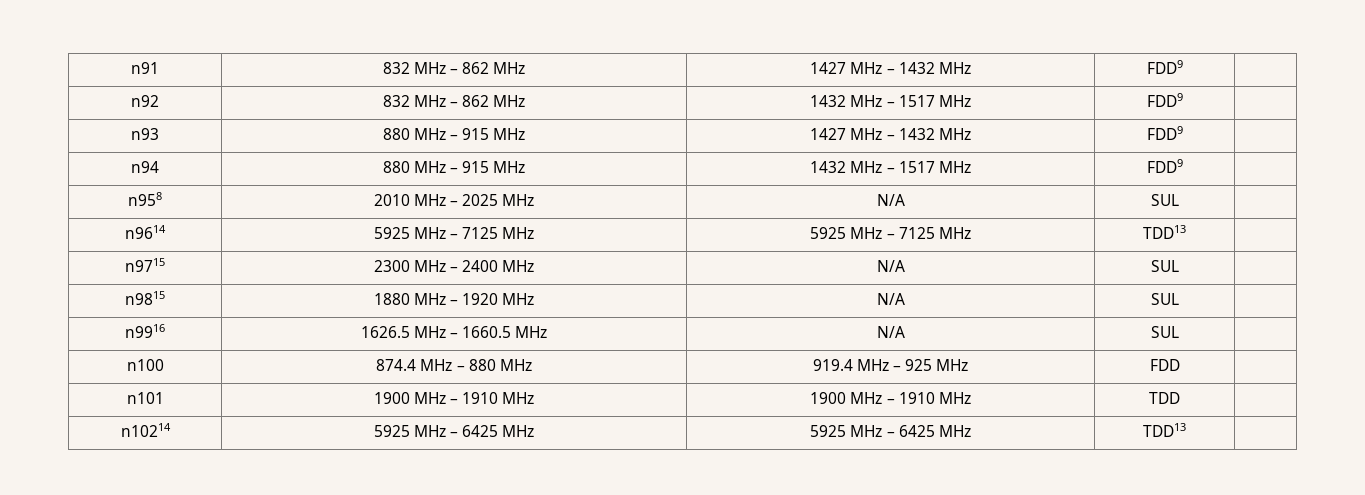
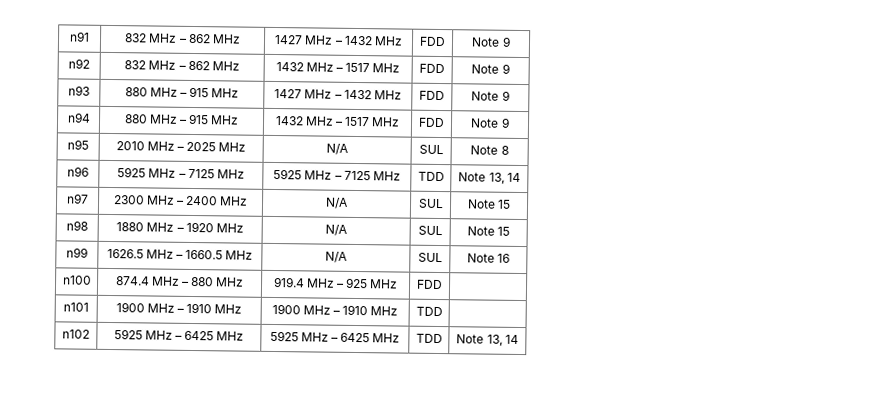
[1146,60,1183,74] FDD9 | -> [419,36,446,47] [471,36,511,47] FDD | Note 9
[1146,93,1183,107] FDD9 | -> [419,63,445,74] [471,63,510,74] FDD | Note 9
[1146,126,1183,140] FDD9 | -> [419,90,445,101] [471,90,510,101] FDD | Note 9
[1146,159,1183,173] [128,192,162,206] FDD9 | // n958 -> [418,117,445,128] [470,117,510,128] [67,139,89,150] FDD | Note 9 // n95
[125,225,166,239] // n9614 -> [470,145,509,155] [67,166,89,177] Note 8 // n96
[1143,225,1186,239] [125,258,165,272] TDD13 | // n9715 -> [417,171,445,182] [458,172,521,184] [67,193,89,204] TDD | Note 13, 14 // n97
[125,291,165,305] // n9815 -> [466,199,512,209] [66,220,88,231] Note 15 // n98
[125,324,165,338] // n9916 -> [466,226,511,236] [66,247,88,258] Note 15 // n99
(1179, 332) none -> [466,253,511,263] Note 16
[120,423,171,437] n10214 -> [62,329,90,339] n102
[1143,423,1186,437] TDD13 | -> [415,333,443,344] [456,334,519,346] TDD | Note 13, 14

